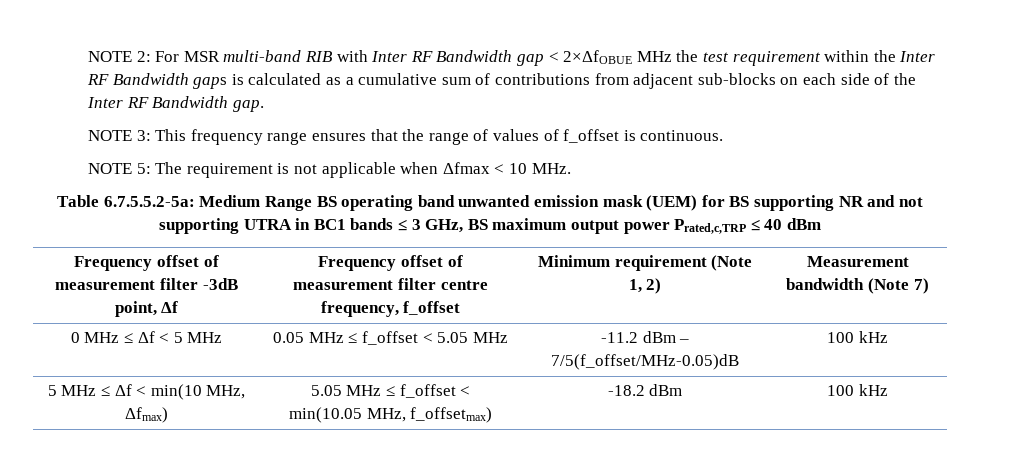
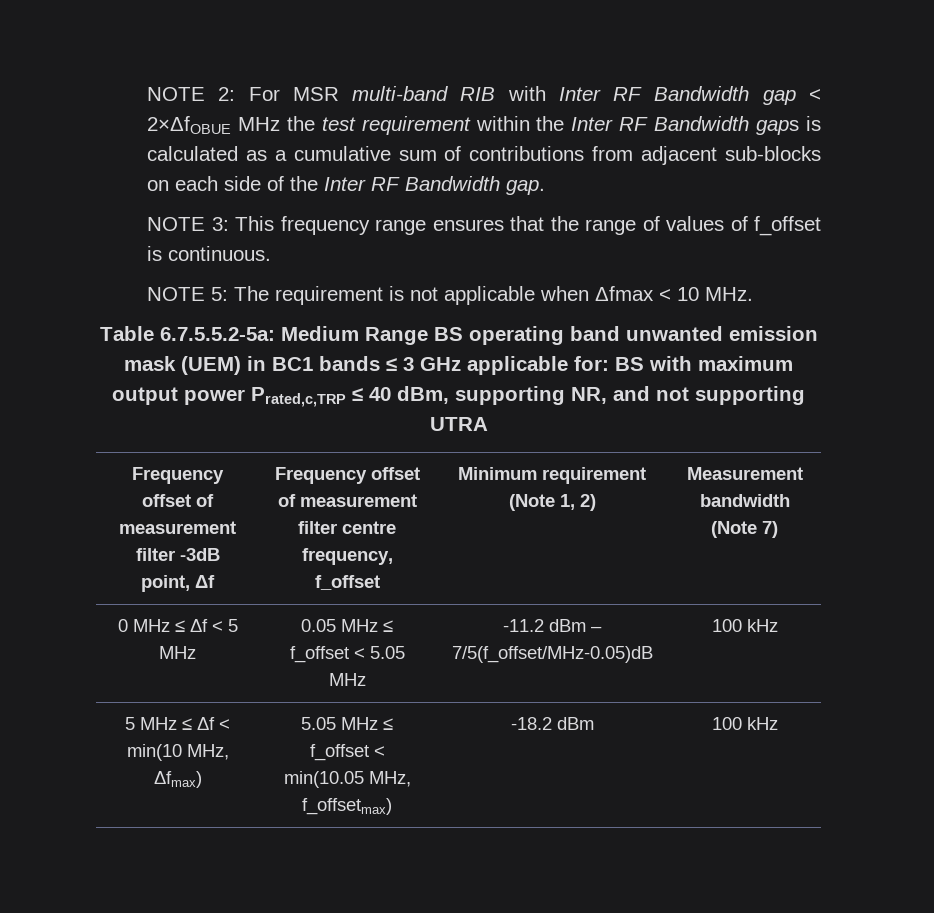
[701,195,923,211] [159,218,292,234] for BS supporting NR and not supporting UTRA -> (241, 365) none
[425,219,488,233] GHz, BS -> [420,356,692,375] GHz applicable for: BS with
[786,218,821,230] dBm -> [397,386,805,405] [429,417,488,431] dBm, supporting NR, and not supporting UTRA

